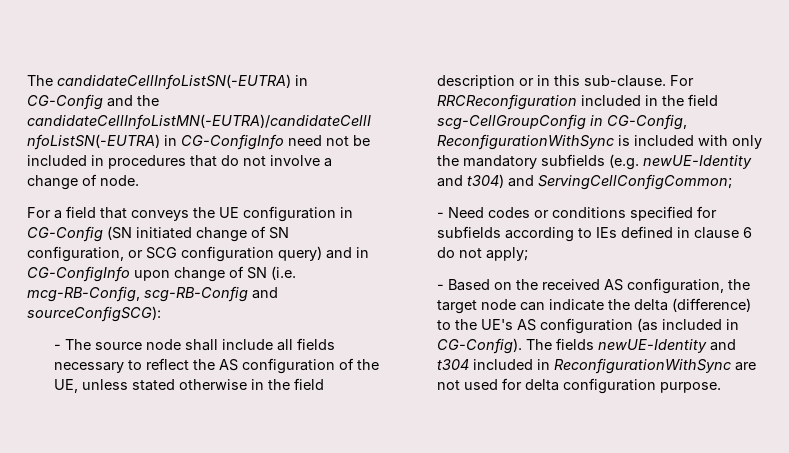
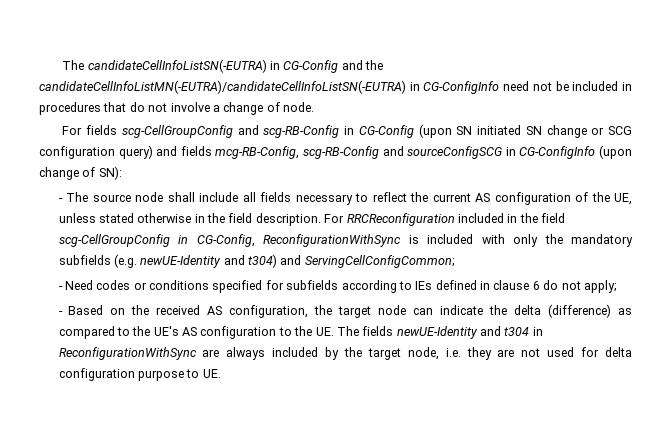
[54,206,353,222] [27,226,289,242] [27,246,124,262] a field that conveys the UE configuration in CG-Config (SN initiated change of SN configuration, -> [86,124,587,138] fields scg-CellGroupConfig and scg-RB-Config in CG-Config (upon SN initiated SN change
[356,247,369,258] [27,266,296,282] [27,286,278,302] [27,306,161,322] in CG-ConfigInfo upon change of SN (i.e. mcg-RB-Config, scg-RB-Config and sourceConfigSCG): -> [180,145,633,159] [39,166,122,180] fields mcg-RB-Config, scg-RB-Config and sourceConfigSCG in CG-ConfigInfo (upon change of SN):
(215, 364) none -> [432,193,471,202] current
[436,75,666,89] description or in this sub-clause. -> [255,213,321,226] description.
(751, 305) none -> [618,308,632,315] [58,326,115,339] as compared
[636,318,739,332] [436,338,522,354] (as included in CG-Config). -> [278,326,334,336] to the UE.
[472,359,533,370] included -> (530, 331) none
(756, 366) none -> [226,347,515,360] always included by the target node, i.e. they are
[659,382,721,393] purpose. -> [137,369,221,381] purpose to UE.

